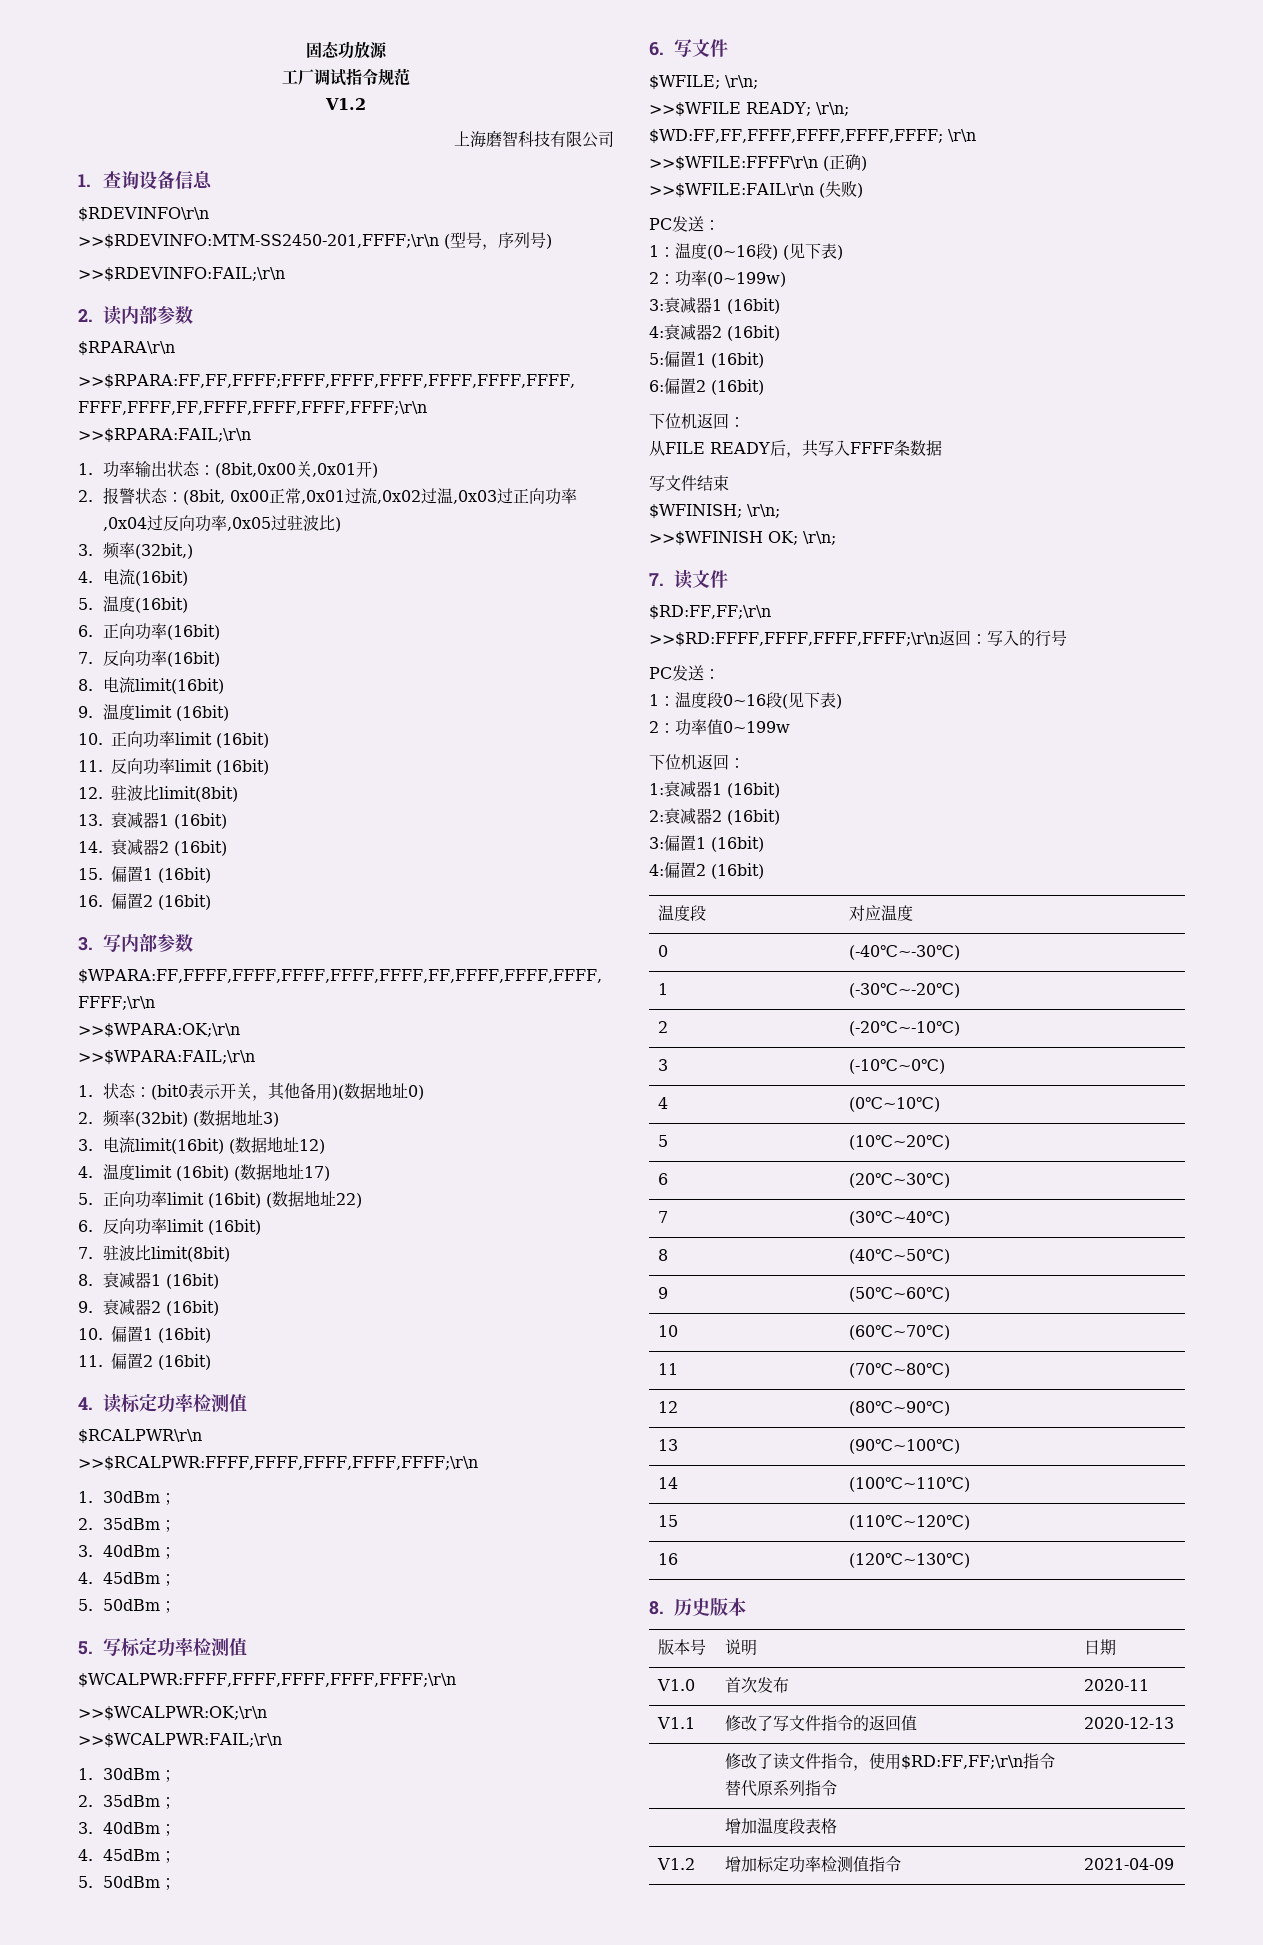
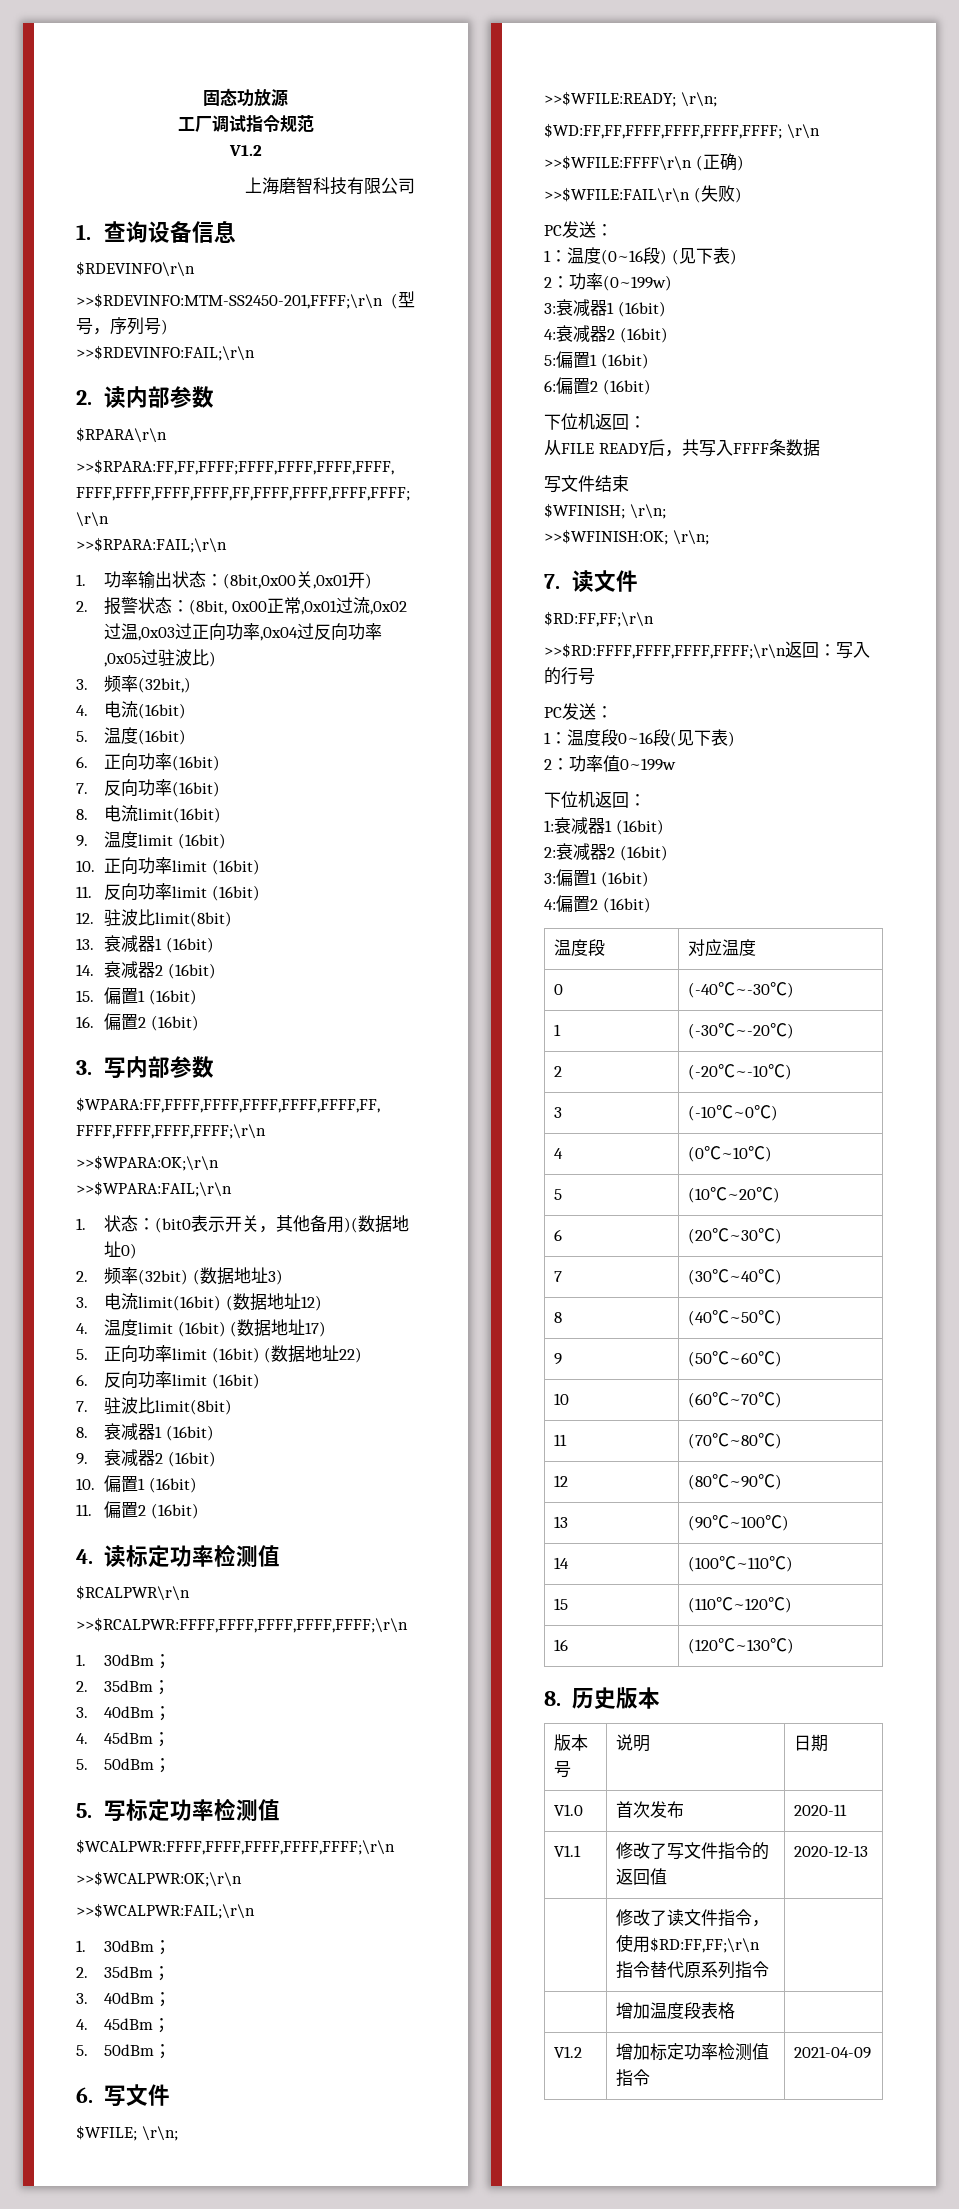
[649,102,811,117] >>$WFILE READY; -> [544,91,676,107] >>$WFILE:READY;
[649,531,798,546] >>$WFINISH OK; -> [544,529,668,545] >>$WFINISH:OK;

